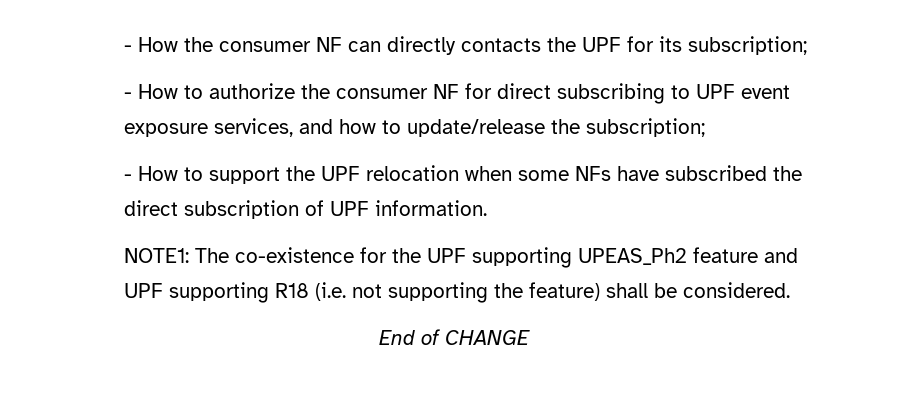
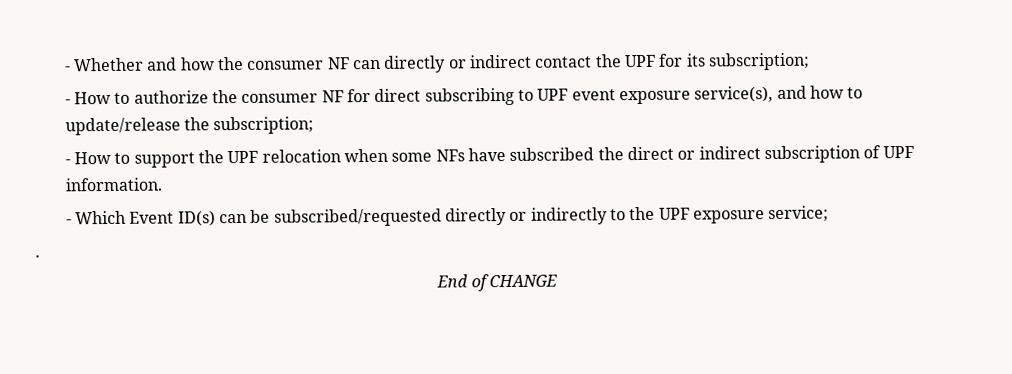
[124,37,179,52] - How -> [64,57,215,72] - Whether and how
[461,38,542,52] contacts -> [448,54,593,69] or indirect contact
[214,118,294,137] services, -> [694,85,774,103] service(s),
(179, 208) none -> [677,146,761,160] or indirect
[124,247,799,268] [124,282,791,303] NOTE1: The co-existence for the UPF supporting UPEAS_Ph2 feature and UPF supporting R18 (i.e. not supporting the feature) shall be considered. -> [65,205,830,227] [35,254,40,258] - Which Event ID(s) can be subscribed/requested directly or indirectly to the UPF exposure service; // .

